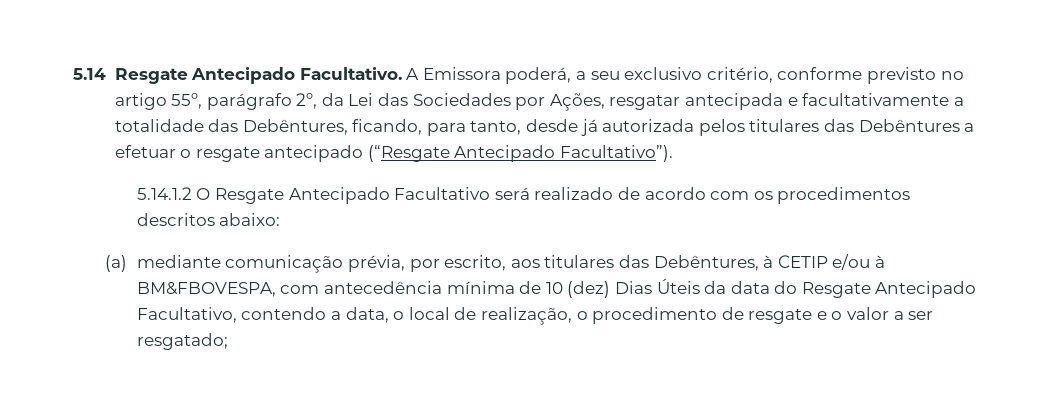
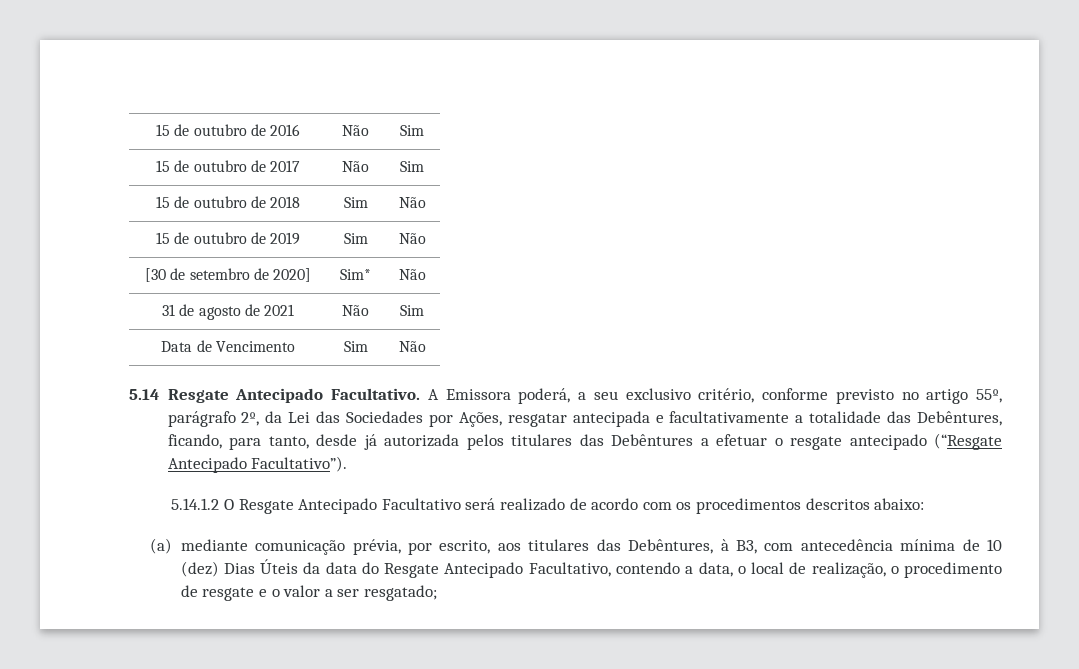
(73, 74) none -> [156,124,300,136] [342,125,369,136] [400,125,424,136] [156,160,300,172] [342,161,369,172] [400,161,424,172] [156,196,300,208] [343,197,368,208] [398,197,426,208] [156,232,300,245] [343,233,368,244] [398,233,426,244] [145,268,311,282] [340,269,371,280] [398,269,426,280] [162,304,294,320] [342,305,369,316] [400,305,424,316] [161,340,295,352] [343,341,368,352] [398,341,426,352] 15 de outubro de 2016 | Não | Sim // 15 de outubro de 2017 | Não | Sim // 15 de outubro de 2018 | Sim | Não // 15 de outubro de 2019 | Sim | Não // [30 de setembro de 2020] | Sim* | Não // 31 de agosto de 2021 | Não | Sim // Data de Vencimento | Sim | Não //
[777,254,885,270] [136,282,276,297] CETIP e/ou à BM&FBOVESPA, -> [735,540,757,554] B3,

